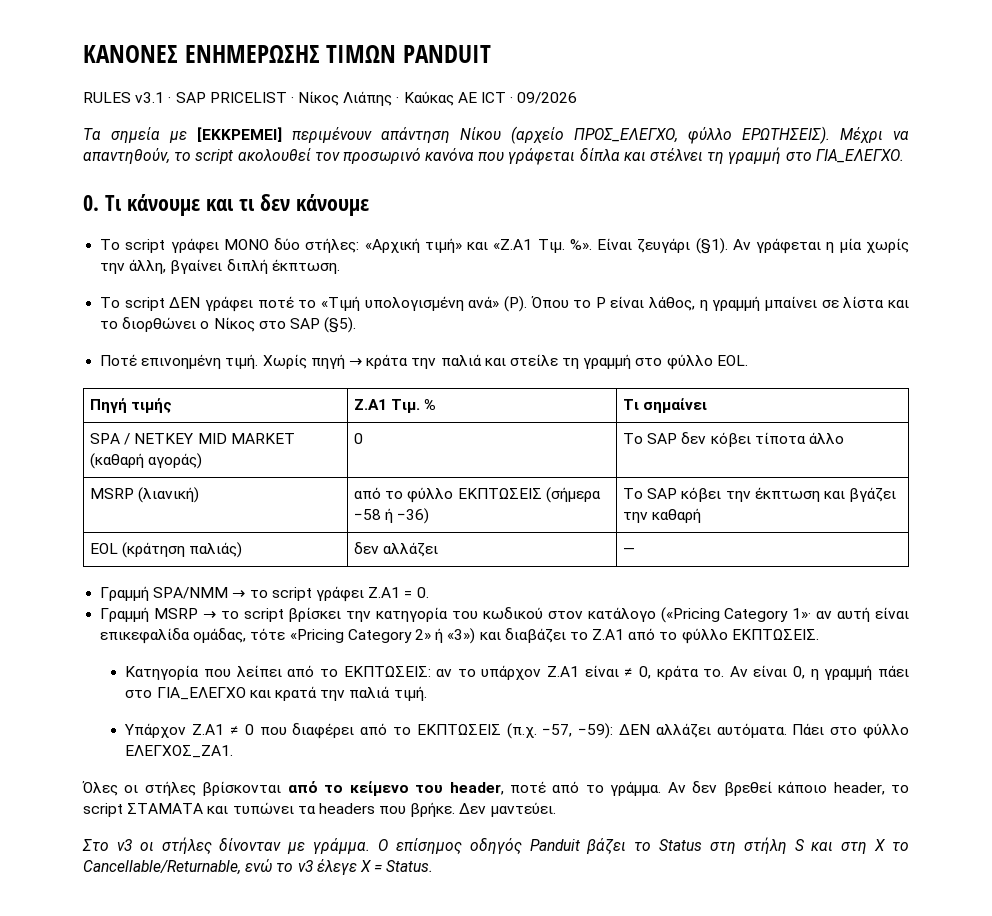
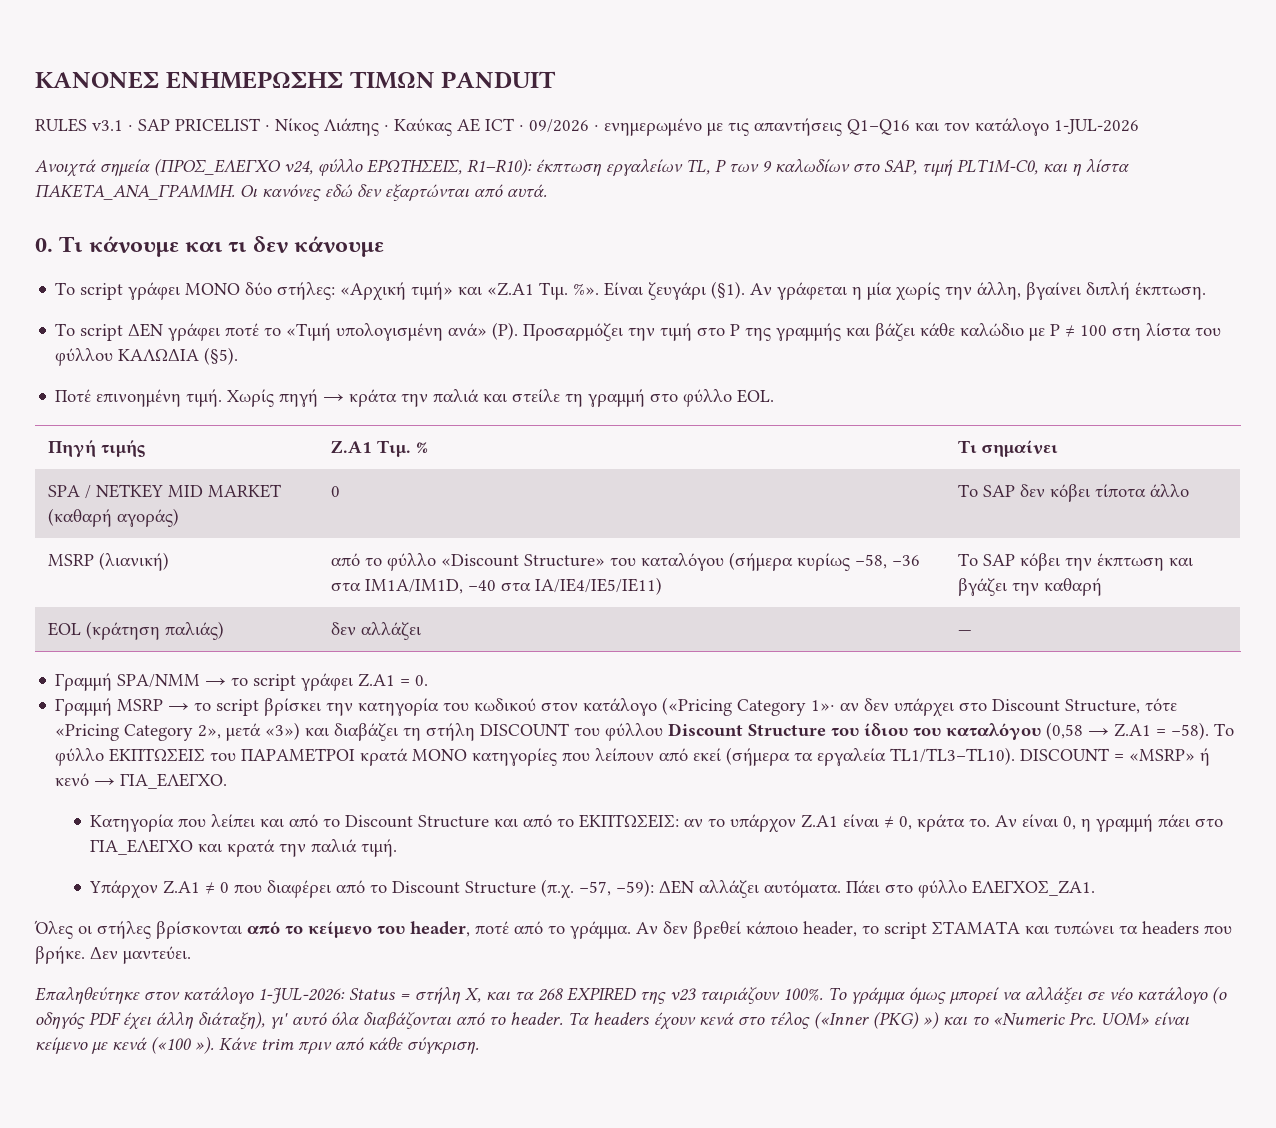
[83,126,909,144] [83,147,904,165] // Τα σημεία με [ΕΚΚΡΕΜΕΙ] περιμένουν απάντηση Νίκου (αρχείο ΠΡΟΣ_ΕΛΕΓΧΟ, φύλλο ΕΡΩΤΗΣΕΙΣ). Μέχρι να απαντηθούν, το script ακολουθεί τον προσωρινό κανόνα που γράφεται δίπλα και στέλνει τη γραμμή στο ΓΙΑ_ΕΛΕΓΧΟ. -> [594,118,1139,136] [35,158,1129,177] [35,184,547,201] · ενημερωμένο με τις απαντήσεις Q1–Q16 και τον κατάλογο 1-JUL-2026 // Ανοιχτά σημεία (ΠΡΟΣ_ΕΛΕΓΧΟ v24, φύλλο ΕΡΩΤΗΣΕΙΣ, R1–R10): έκπτωση εργαλείων TL, P των 9 καλωδίων στο SAP, τιμή PLT1M-C0, και η λίστα ΠΑΚΕΤΑ_ΑΝΑ_ΓΡΑΜΜΗ. Οι κανόνες εδώ δεν εξαρτώνται από αυτά.
[530,296,910,311] [100,317,320,332] Όπου το P είναι λάθος, η γραμμή μπαίνει σε λίστα και το διορθώνει ο Νίκος στο SAP -> [523,323,1222,341] [55,348,200,366] Προσαρμόζει την τιμή στο P της γραμμής και βάζει κάθε καλώδιο με P ≠ 100 στη λίστα του φύλλου ΚΑΛΩΔΙΑ
[457,487,601,503] [353,508,430,524] ΕΚΠΤΩΣΕΙΣ (σήμερα −58 ή −36) -> [441,552,921,571] [331,577,663,595] «Discount Structure» του καταλόγου (σήμερα κυρίως −58, −36 στα IM1A/IM1D, −40 στα IA/IE4/IE5/IE11)
[837,607,909,622] [100,628,247,644] αυτή είναι επικεφαλίδα ομάδας, -> [864,698,1141,717] δεν υπάρχει στο Discount Structure,
[414,628,444,643] 2» ή -> [198,723,262,741] 2», μετά
[569,628,819,644] [125,665,282,680] το Z.A1 από το φύλλο ΕΚΠΤΩΣΕΙΣ. // Κατηγορία που λείπει -> [403,722,1235,741] [55,747,1211,766] [55,773,228,789] [90,814,520,832] τη στήλη DISCOUNT του φύλλου Discount Structure του ίδιου του καταλόγου (0,58 → Z.A1 = −58). Το φύλλο ΕΚΠΤΩΣΕΙΣ του ΠΑΡΑΜΕΤΡΟΙ κρατά ΜΟΝΟ κατηγορίες που λείπουν από εκεί (σήμερα τα εργαλεία TL1/TL3–TL10). DISCOUNT = «MSRP» ή κενό → ΓΙΑ_ΕΛΕΓΧΟ. // Κατηγορία που λείπει και από το Discount Structure και
[416,724,501,735] ΕΚΠΤΩΣΕΙΣ -> [392,881,537,894] Discount Structure
[82,837,910,855] [83,859,434,875] Στο v3 οι στήλες δίνονταν με γράμμα. Ο επίσημος οδηγός Panduit βάζει το Status στη στήλη S και στη X το Cancellable/Returnable, ενώ το v3 έλεγε X = Status. -> [35,986,1227,1004] [35,1011,1189,1030] [35,1036,479,1054] Επαληθεύτηκε στον κατάλογο 1-JUL-2026: Status = στήλη X, και τα 268 EXPIRED της v23 ταιριάζουν 100%. Το γράμμα όμως μπορεί να αλλάξει σε νέο κατάλογο (ο οδηγός PDF έχει άλλη διάταξη), γι' αυτό όλα διαβάζονται από το header. Τα headers έχουν κενά στο τέλος («Inner (PKG) ») και το «Numeric Prc. UOM» είναι κείμενο με κενά («100 »). Κάνε trim πριν από κάθε σύγκριση.

